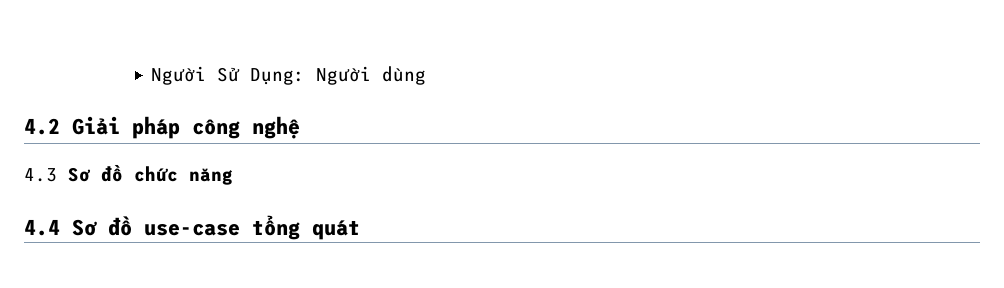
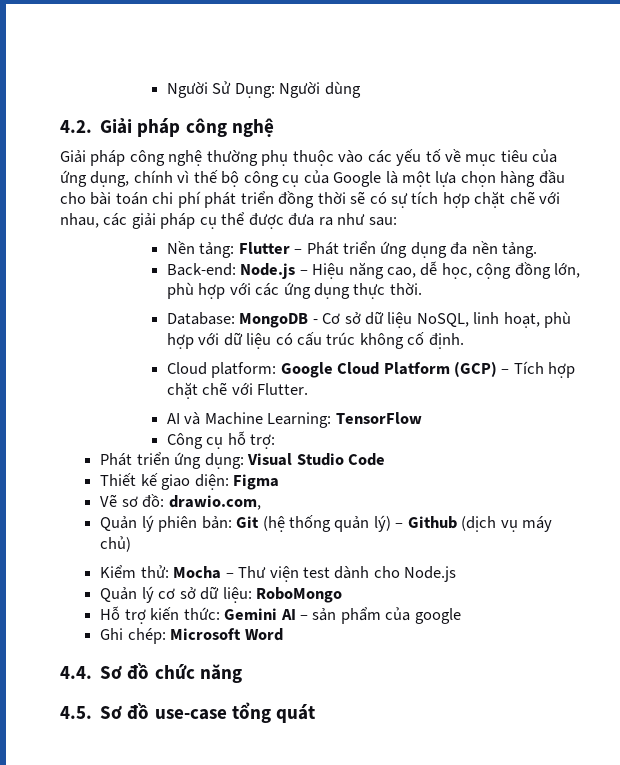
[24,118,60,135] 4.2 -> [60,120,92,133] 4.2.
[24,168,57,182] 4.3 -> [60,149,558,166] [60,170,565,187] [60,191,561,208] [60,212,397,229] [166,241,538,258] [166,261,581,279] [166,282,422,299] [166,311,572,328] [166,332,464,349] [166,361,576,378] [166,382,309,399] [166,412,422,428] [166,431,276,449] [100,452,386,469] [100,473,280,490] [100,494,261,510] [100,515,553,532] [100,536,132,552] [100,565,457,582] [100,586,343,603] [100,606,461,624] [100,628,283,644] [60,666,92,679] Giải pháp công nghệ thường phụ thuộc vào các yếu tố về mục tiêu của ứng dụng, chính vì thế bộ công cụ của Google là một lựa chọn hàng đầu cho bài toán chi phí phát triển đồng thời sẽ có sự tích hợp chặt chẽ với nhau, các giải pháp cụ thể được đưa ra như sau: // Nền tảng: Flutter – Phát triển ứng dụng đa nền tảng. // Back-end: Node.js – Hiệu năng cao, dễ học, cộng đồng lớn, phù hợp với các ứng dụng thực thời. // Database: MongoDB - Cơ sở dữ liệu NoSQL, linh hoạt, phù hợp với dữ liệu có cấu trúc không cố định. // Cloud platform: Google Cloud Platform (GCP) – Tích hợp chặt chẽ với Flutter. // AI và Machine Learning: TensorFlow // Công cụ hỗ trợ: // Phát triển ứng dụng: Visual Studio Code // Thiết kế giao diện: Figma // Vẽ sơ đồ: drawio.com, // Quản lý phiên bản: Git (hệ thống quản lý) – Github (dịch vụ máy chủ) // Kiểm thử: Mocha – Thư viện test dành cho Node.js // Quản lý cơ sở dữ liệu: RoboMongo // Hỗ trợ kiến thức: Gemini AI – sản phẩm của google // Ghi chép: Microsoft Word // 4.4.
[24,219,60,236] 4.4 -> [60,706,92,719] 4.5.

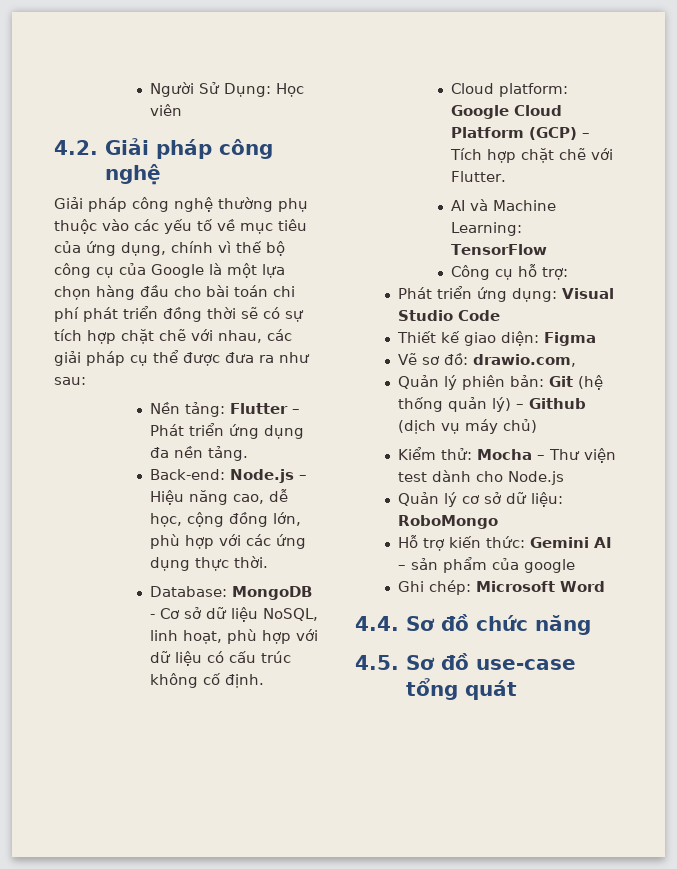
[279,81,361,98] Người dùng -> [276,83,305,97] [150,104,183,116] Học viên

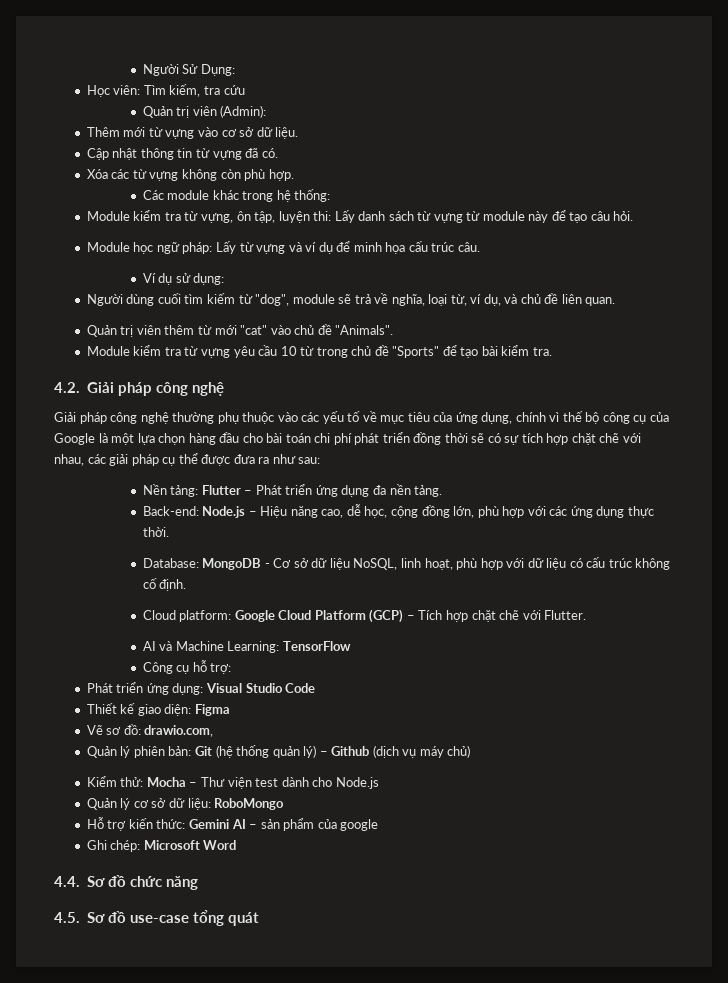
[276,83,305,97] [150,104,183,116] Học viên -> [86,84,245,97] [142,105,267,118] [86,127,299,139] [86,148,278,160] [86,169,294,181] [142,189,331,202] [86,210,634,223] [86,241,480,254] [142,273,225,285] [86,293,616,306] [86,324,394,337] [86,345,552,358] // Học viên: Tìm kiếm, tra cứu // Quản trị viên (Admin): // Thêm mới từ vựng vào cơ sở dữ liệu. // Cập nhật thông tin từ vựng đã có. // Xóa các từ vựng không còn phù hợp. // Các module khác trong hệ thống: // Module kiểm tra từ vựng, ôn tập, luyện thi: Lấy danh sách từ vựng từ module này để tạo câu hỏi. // Module học ngữ pháp: Lấy từ vựng và ví dụ để minh họa cấu trúc câu. // Ví dụ sử dụng: // Người dùng cuối tìm kiếm từ "dog", module sẽ trả về nghĩa, loại từ, ví dụ, và chủ đề liên quan. // Quản trị viên thêm từ mới "cat" vào chủ đề "Animals". // Module kiểm tra từ vựng yêu cầu 10 từ trong chủ đề "Sports" để tạo bài kiểm tra.

